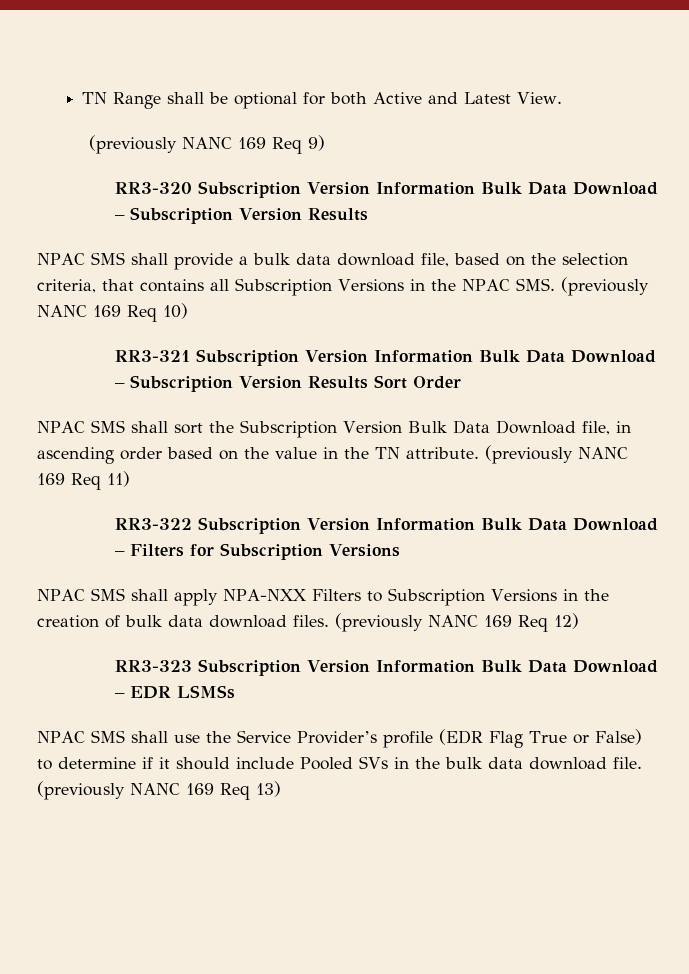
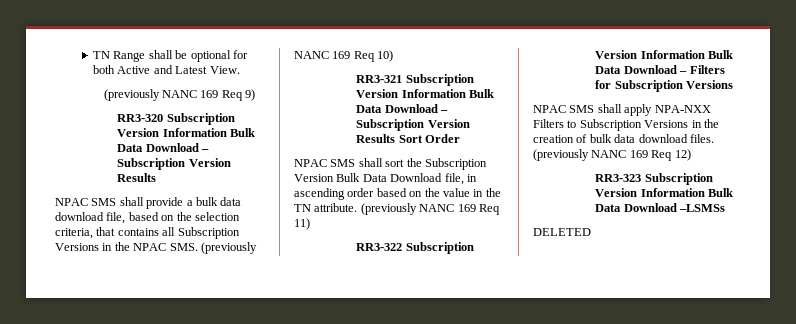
[115,685,236,699] [37,729,642,748] [37,756,642,770] [37,781,281,800] – EDR LSMSs // NPAC SMS shall use the Service Provider’s profile (EDR Flag True or False) to determine if it should include Pooled SVs in the bulk data download file. (previously NANC 169 Req 13) -> [679,204,726,212] [533,228,591,236] –LSMSs // DELETED

